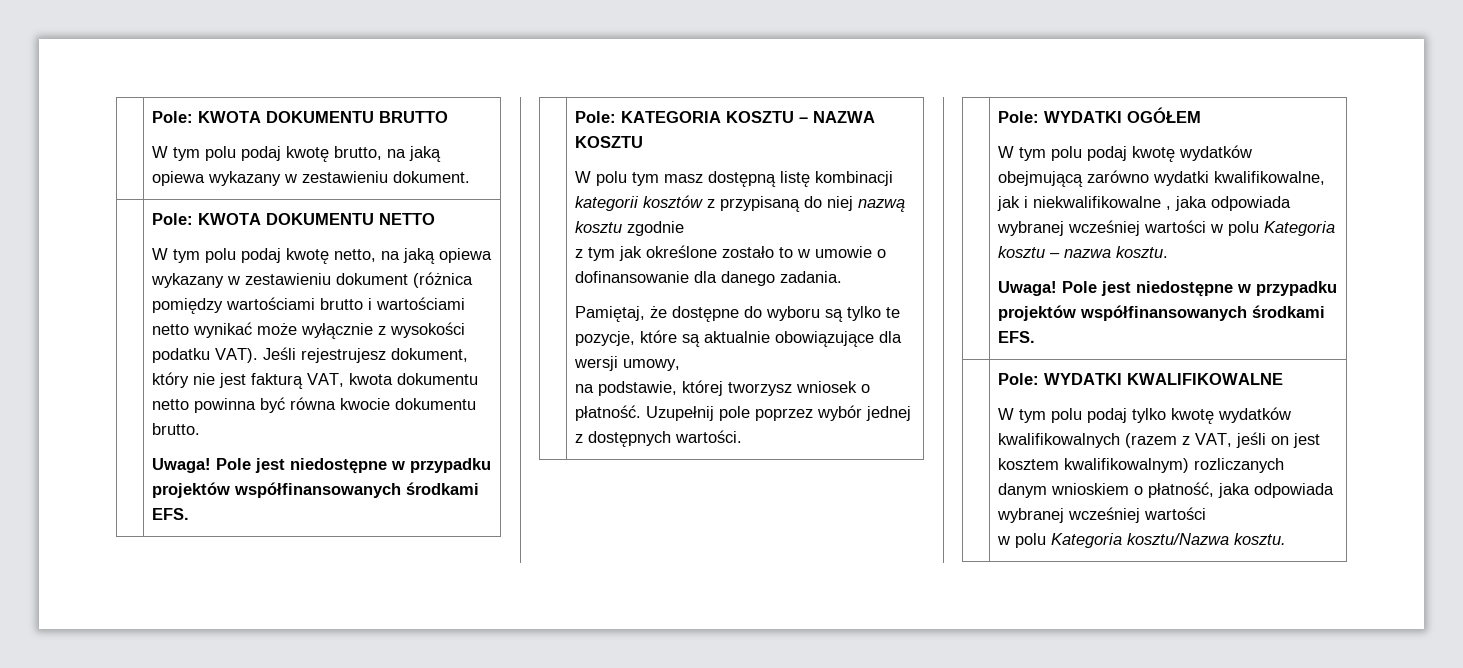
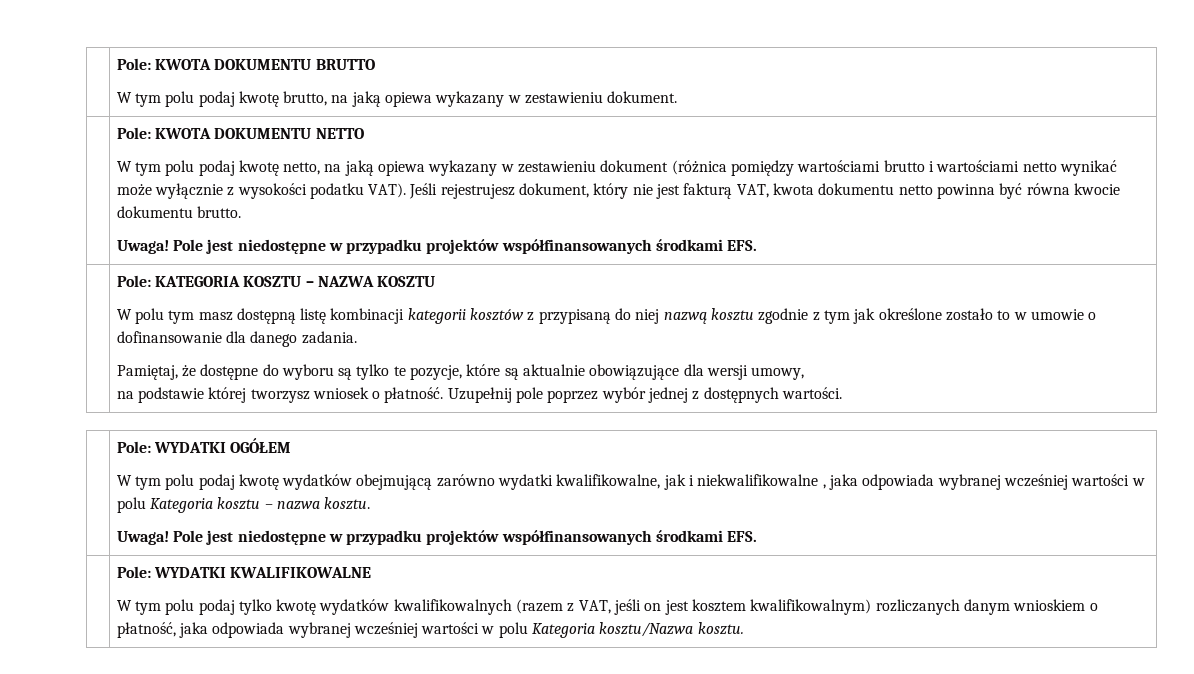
(685, 228) // -> (809, 316) none
[598,381,678,396] podstawie, -> [137,387,204,403] podstawie
(1207, 513) // -> (480, 628) none

